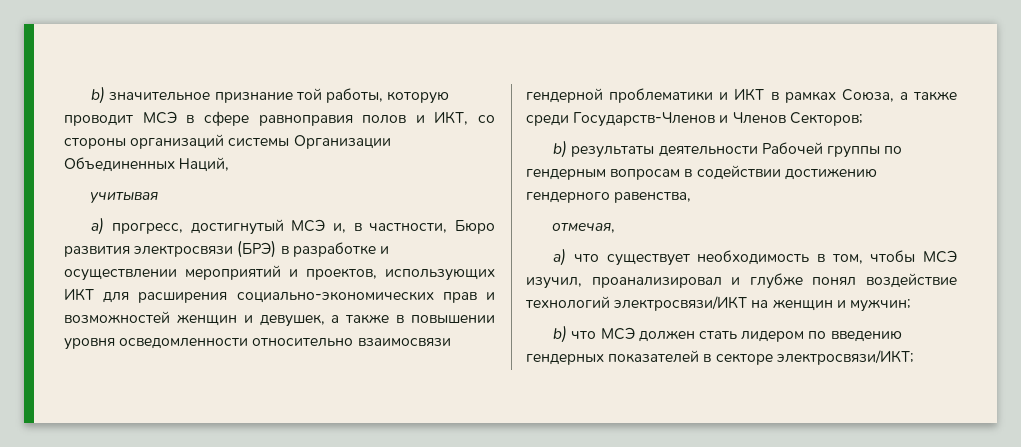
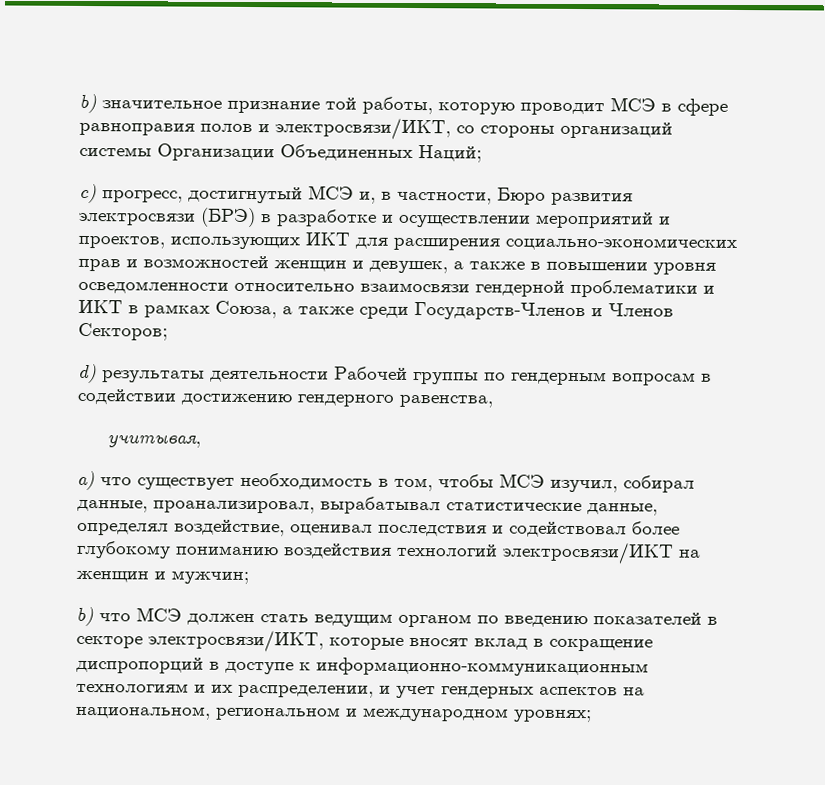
[434,111,469,125] ИКТ, -> [275,117,451,141] электросвязи/ИКТ,
[179,157,230,172] [90,192,159,204] [91,217,105,235] Наций, // учитывая // a) -> [418,145,482,163] [79,183,97,204] Наций; // c)
[553,140,568,158] b) -> [78,363,97,384] d)
[552,222,616,233] отмечая, -> [106,435,201,448] учитывая,
[591,273,957,289] проанализировал и глубже понял воздействие -> [623,475,695,493] [77,496,658,516] [77,519,680,538] [76,540,392,559] собирал данные, проанализировал, вырабатывал статистические данные, определял воздействие, оценивал последствия и содействовал более глубокому пониманию воздействия
[740,331,805,342] лидером -> [314,613,472,628] ведущим органом
[526,354,604,365] гендерных -> (588, 621) none
[776,350,914,365] электросвязи/ИКТ; -> [148,629,653,653] [76,656,649,677] [76,682,645,699] [75,705,592,723] электросвязи/ИКТ, которые вносят вклад в сокращение диспропорций в доступе к информационно-коммуникационным технологиям и их распределении, и учет гендерных аспектов на национальном, региональном и международном уровнях;

